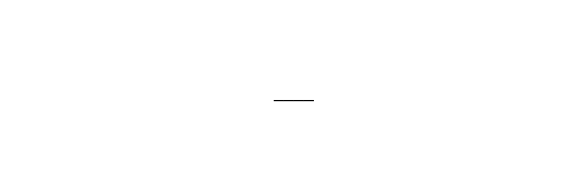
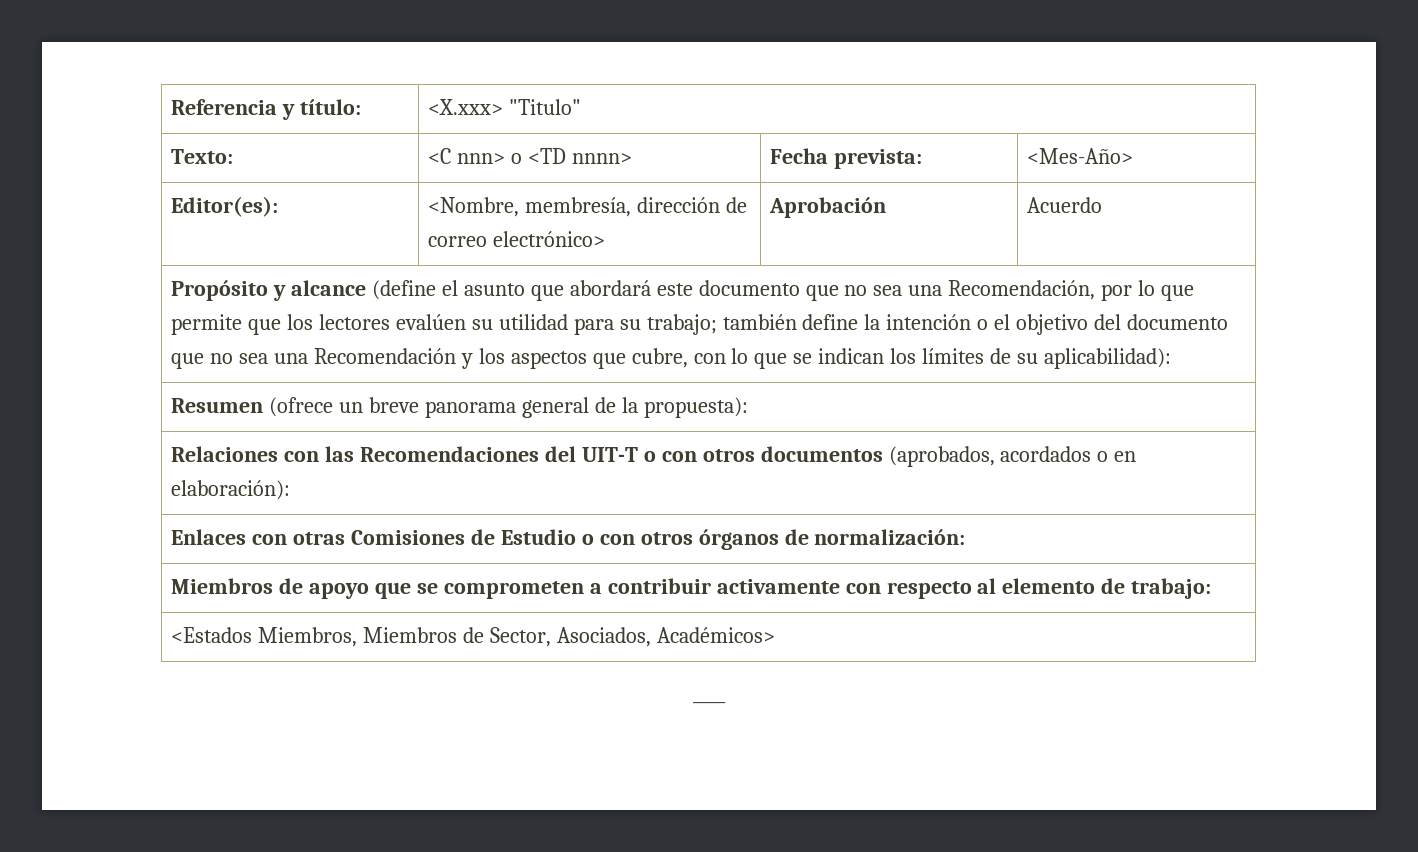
(273, 100) none -> [171,99,362,120] [428,99,582,115] [171,149,234,164] [428,148,632,164] [770,148,923,169] [1027,148,1134,164] [171,196,279,217] [428,197,747,217] [428,231,606,247] [769,197,887,218] [1027,197,1103,213] [171,280,1195,301] [171,314,1229,335] [171,348,1171,369] [171,397,748,418] [171,446,1137,467] [171,480,291,500] [171,529,966,550] [171,578,1212,599] [171,627,775,647] Referencia y título: | <X.xxx> "Titulo" // Texto: | <C nnn> o <TD nnnn> | Fecha prevista: | <Mes-Año> // Editor(es): | <Nombre, membresía, dirección de correo electrónico> | Aprobación | Acuerdo // Propósito y alcance (define el asunto que abordará este documento que no sea una Recomendación, por lo que permite que los lectores evalúen su utilidad para su trabajo; también define la intención o el objetivo del documento que no sea una Recomendación y los aspectos que cubre, con lo que se indican los límites de su aplicabilidad): // Resumen (ofrece un breve panorama general de la propuesta): // Relaciones con las Recomendaciones del UIT-T o con otros documentos (aprobados, acordados o en elaboración): // Enlaces con otras Comisiones de Estudio o con otros órganos de normalización: // Miembros de apoyo que se comprometen a contribuir activamente con respecto al elemento de trabajo: // <Estados Miembros, Miembros de Sector, Asociados, Académicos> //

